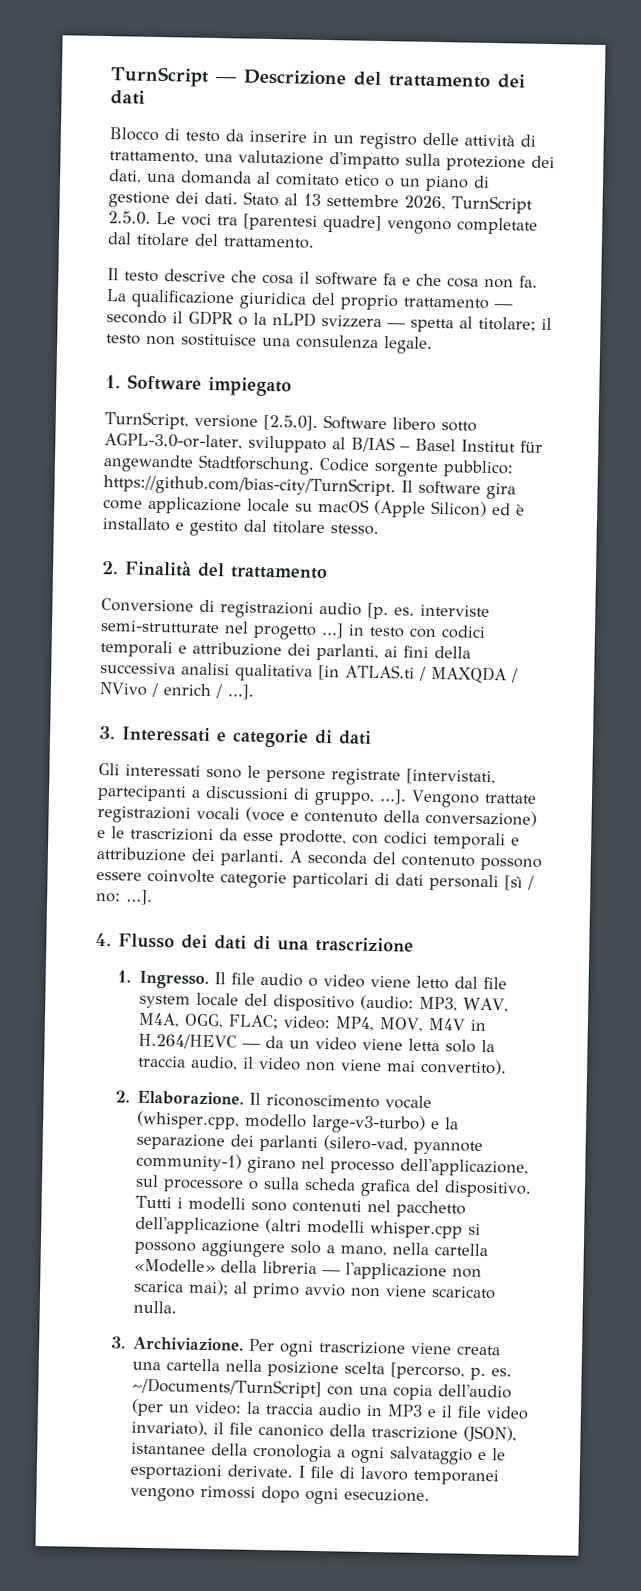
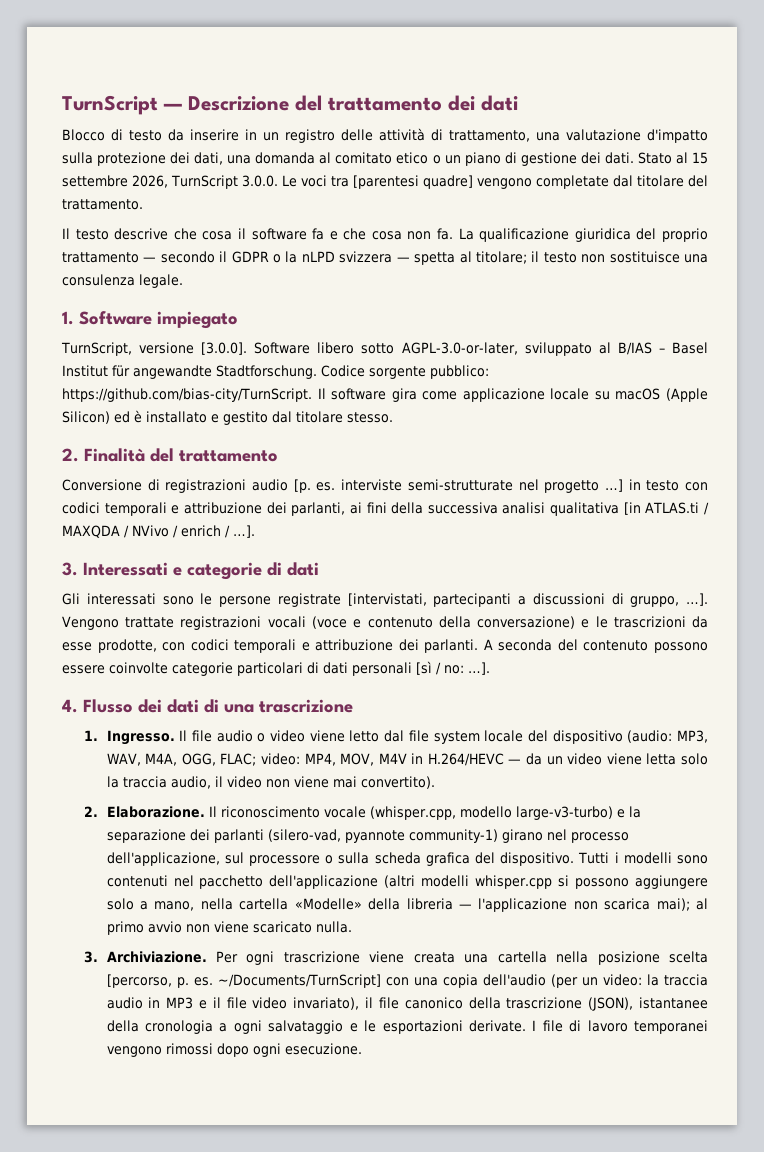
[303,193,321,206] 13 -> [691,152,708,164] 15
[108,211,151,225] 2.5.0. -> [241,175,278,187] 3.0.0.
[262,414,318,431] [2.5.0]. -> [201,342,248,355] [3.0.0].

